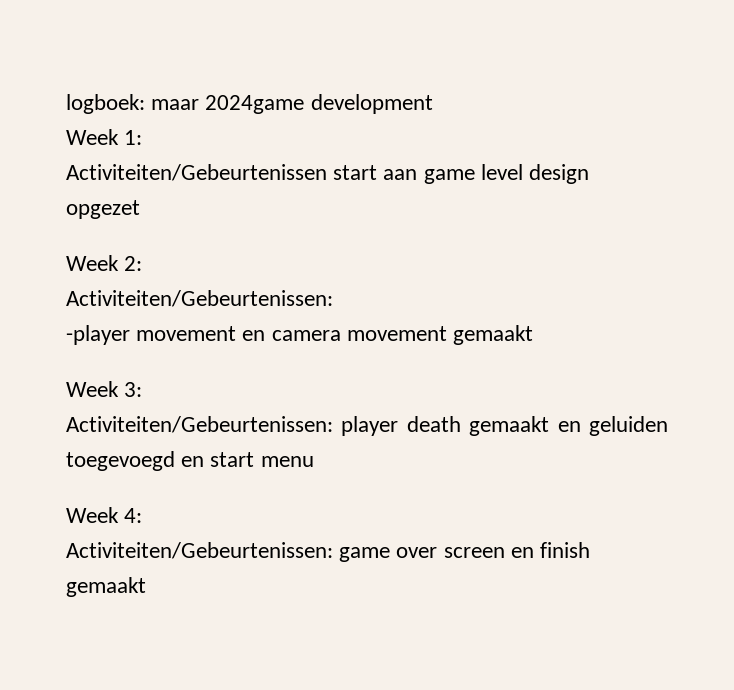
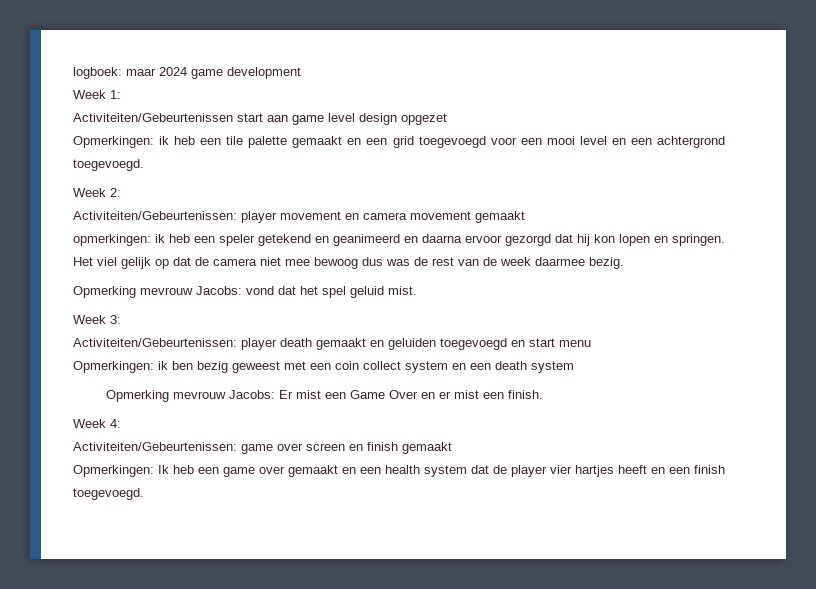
[205,95,305,114] 2024game -> [159,67,223,79] 2024 game
(140, 209) none -> [73,136,725,148] [73,159,144,171] // Opmerkingen: ik heb een tile palette gemaakt en een grid toegevoegd voor een mooi level en een achtergrond toegevoegd.
[66,325,130,345] // -player -> [241,211,277,223] player
(534, 335) none -> [73,234,725,246] [73,257,624,269] [73,286,417,298] // opmerkingen: ik heb een speler getekend en geanimeerd en daarna ervoor gezorgd dat hij kon lopen en springen. Het viel gelijk op dat de camera niet mee bewoog dus was de rest van de week daarmee bezig. // Opmerking mevrouw Jacobs: vond dat het spel geluid mist.
(314, 461) none -> [73,361,574,373] [105,390,543,402] // Opmerkingen: ik ben bezig geweest met een coin collect system en een death system // Opmerking mevrouw Jacobs: Er mist een Game Over en er mist een finish.
(146, 587) none -> [73,465,725,477] [73,488,144,500] // Opmerkingen: Ik heb een game over gemaakt en een health system dat de player vier hartjes heeft en een finish toegevoegd.

